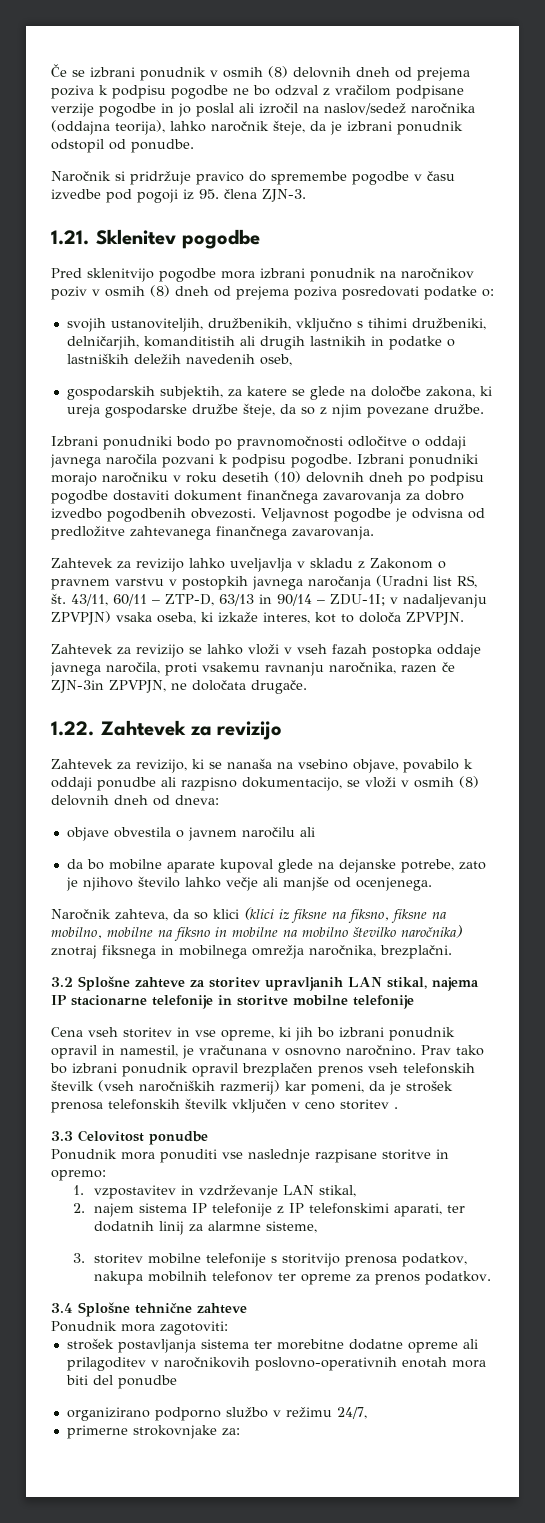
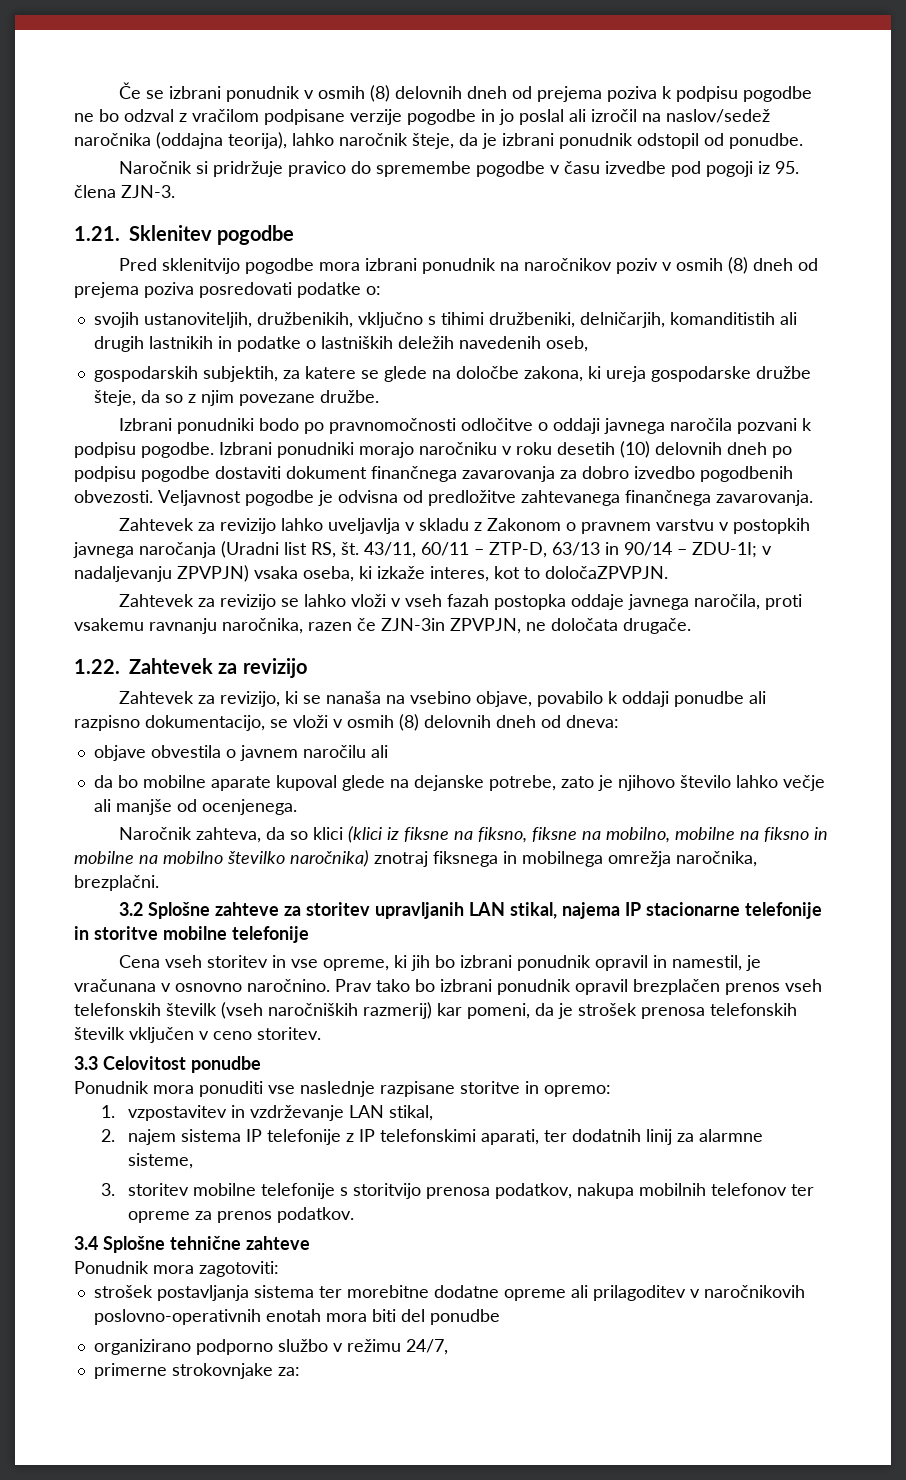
[359,612,464,625] določa ZPVPJN. -> [545,566,668,579] določaZPVPJN.
[340,1099,398,1110] storitev . -> [257,1027,321,1040] storitev.

